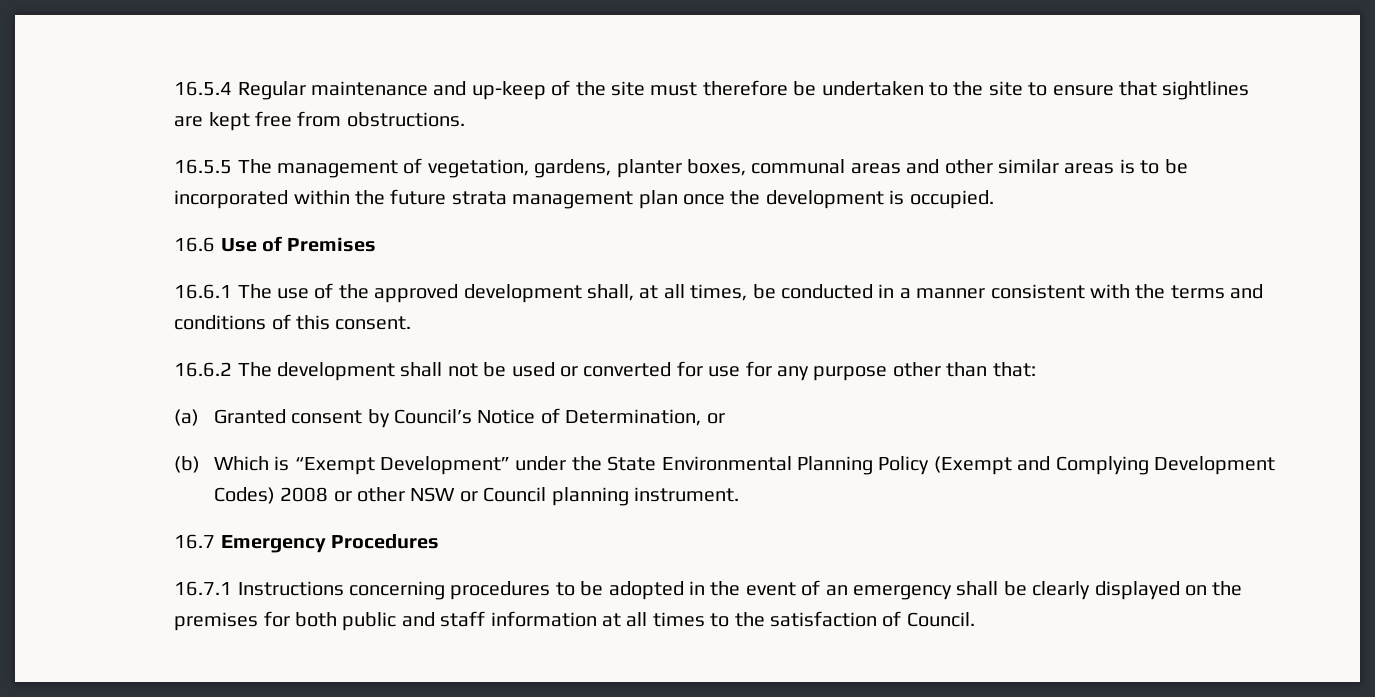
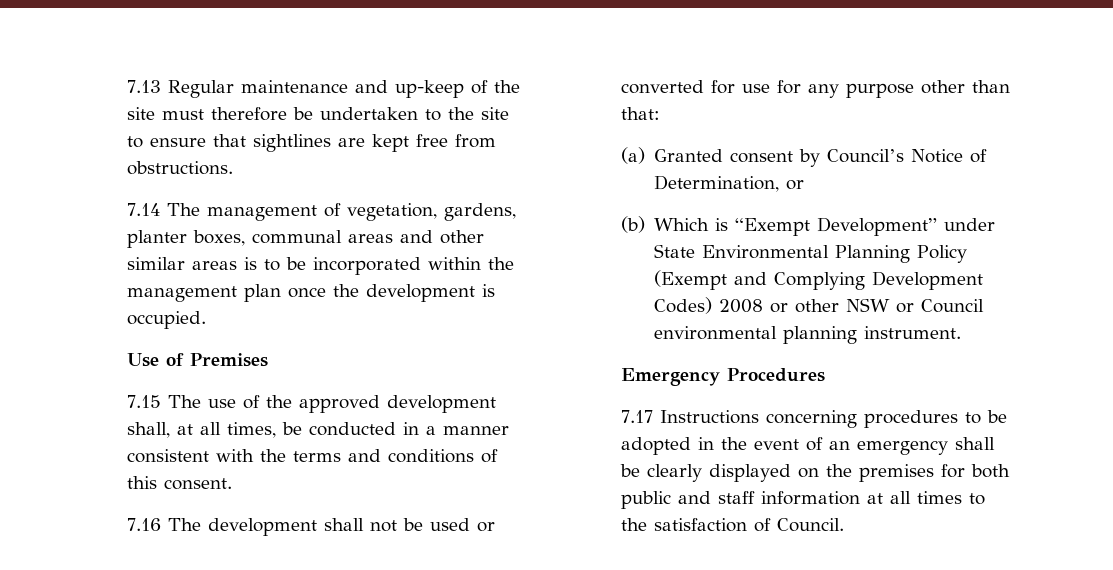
[174,81,233,96] 16.5.4 -> [126,80,161,93] 7.13
[174,159,233,174] 16.5.5 -> [126,203,160,216] 7.14
[390,189,507,205] future strata -> (514, 263) none
[174,237,216,252] 16.6 -> (206, 320) none
[174,284,233,299] 16.6.1 -> [126,395,161,408] 7.15
[174,362,233,377] 16.6.2 -> [126,518,161,531] 7.16
[571,456,602,471] the -> (996, 224) none
(547, 494) none -> [654,326,778,340] environmental
[174,534,216,549] 16.7 -> (962, 332) none
[174,581,233,596] 16.7.1 -> [620,410,653,423] 7.17

